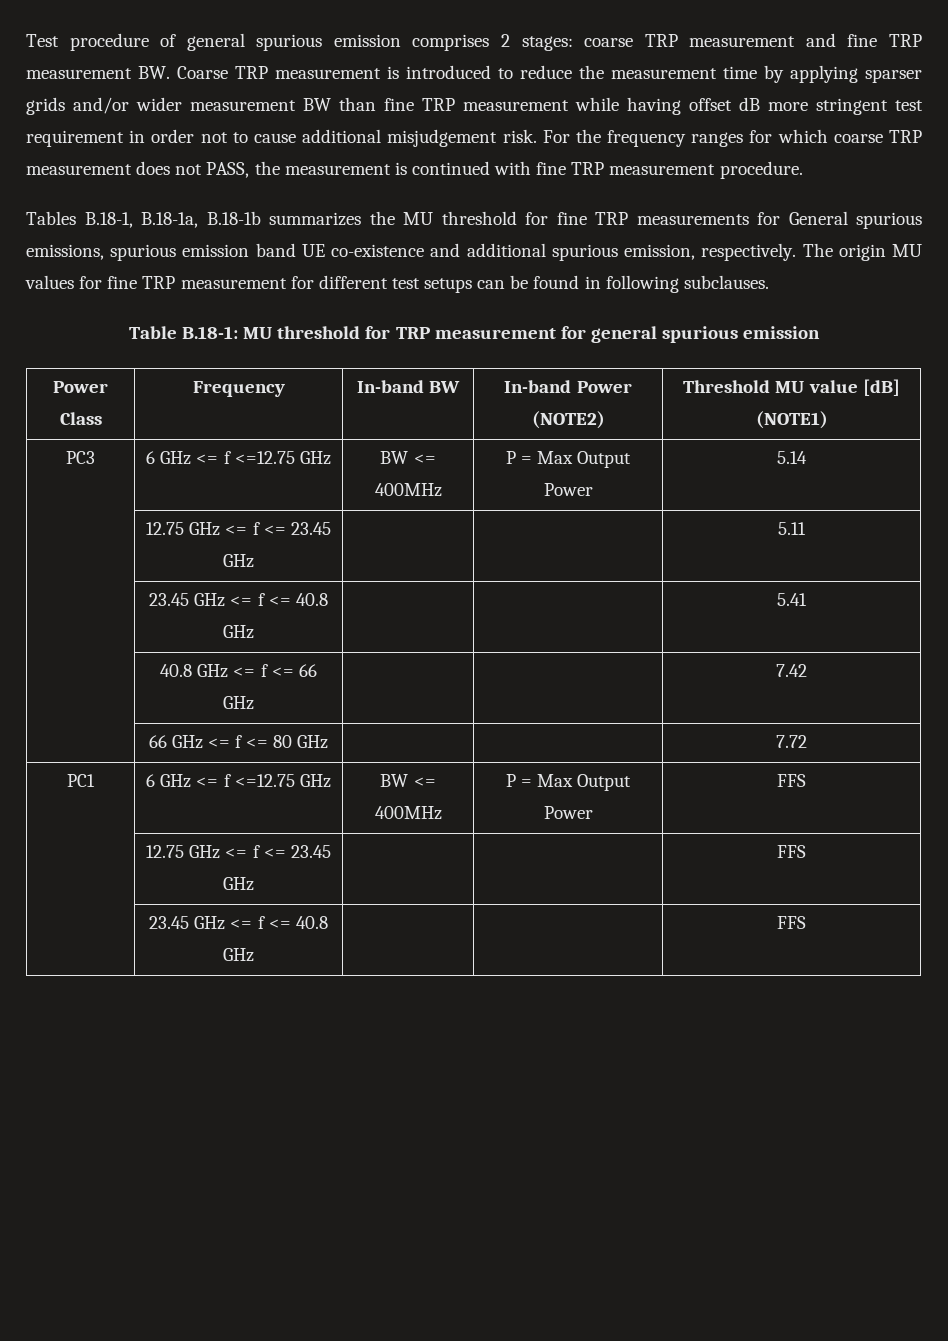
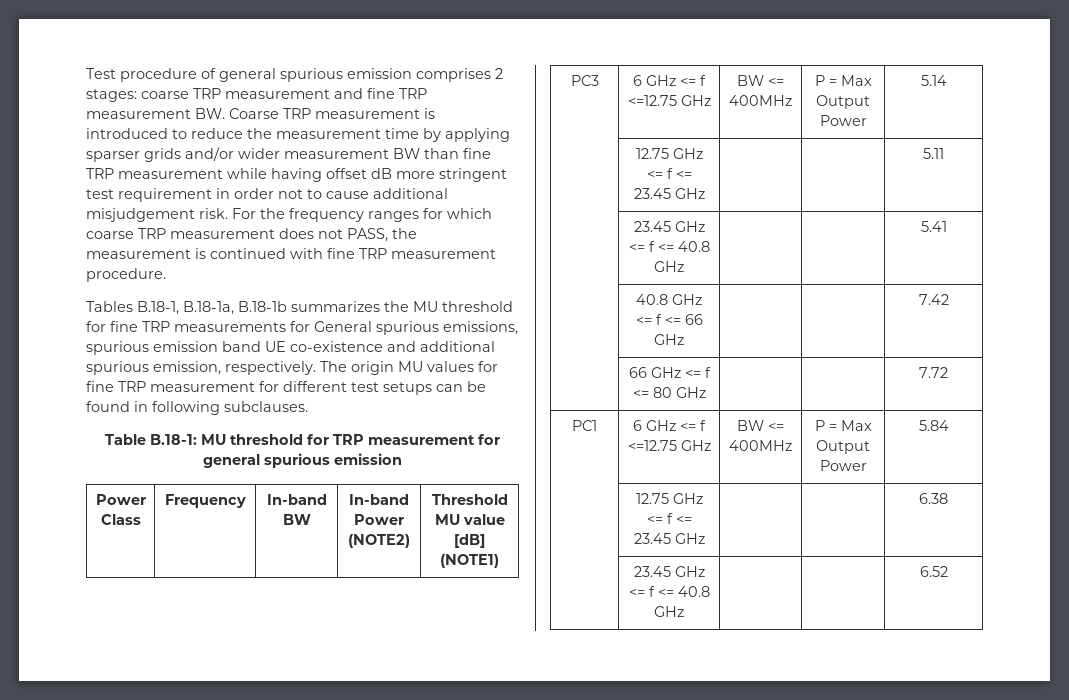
[777,774,806,787] [146,845,331,859] [223,877,254,891] [777,845,806,858] [149,916,328,930] [223,948,254,962] [777,916,806,929] FFS // | 12.75 GHz <= f <= 23.45 GHz | | | FFS // | 23.45 GHz <= f <= 40.8 GHz | | | FFS -> [918,420,949,431] [635,493,703,504] [646,513,692,524] [633,533,705,544] [919,493,948,504] [633,566,705,577] [628,586,710,597] [654,606,684,617] [919,566,948,577] 5.84 // | 12.75 GHz <= f <= 23.45 GHz | | | 6.38 // | 23.45 GHz <= f <= 40.8 GHz | | | 6.52

